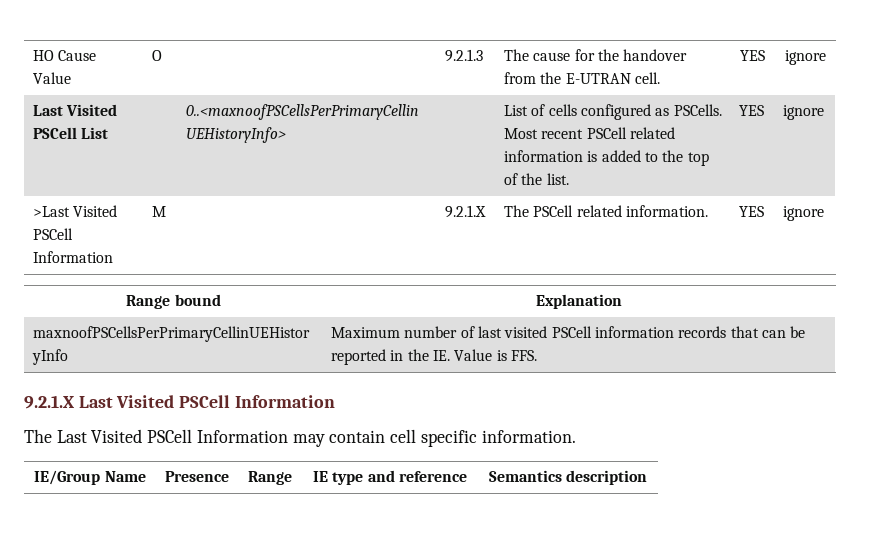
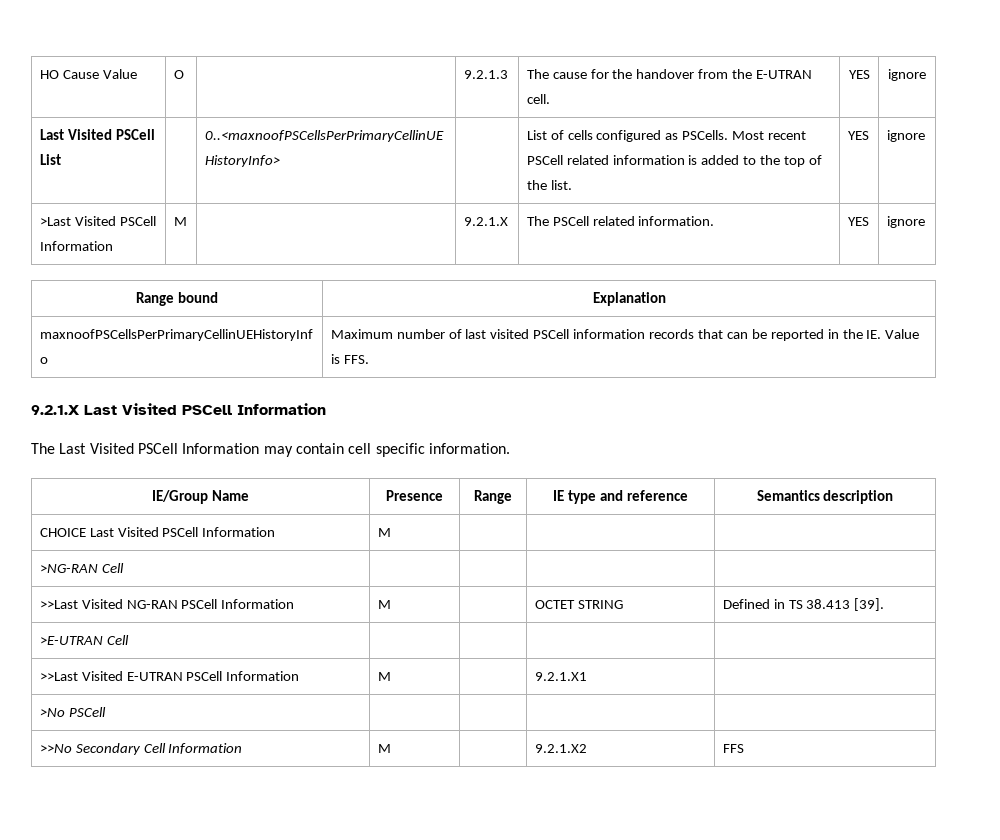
(648, 477) none -> [39,527,276,537] [377,528,391,537] [39,563,124,573] [39,599,295,609] [377,600,391,609] [534,600,623,609] [722,598,885,611] [39,635,129,645] [39,671,300,681] [377,672,391,681] [534,672,587,681] [39,707,106,717] [39,743,243,755] [377,744,391,753] [534,744,587,753] [722,744,744,753] // CHOICE Last Visited PSCell Information | M | | | // >NG-RAN Cell | | | | // >>Last Visited NG-RAN PSCell Information | M | | OCTET STRING | Defined in TS 38.413 [39]. // >E-UTRAN Cell | | | | // >>Last Visited E-UTRAN PSCell Information | M | | 9.2.1.X1 | // >No PSCell | | | | // >>No Secondary Cell Information | M | | 9.2.1.X2 | FFS

